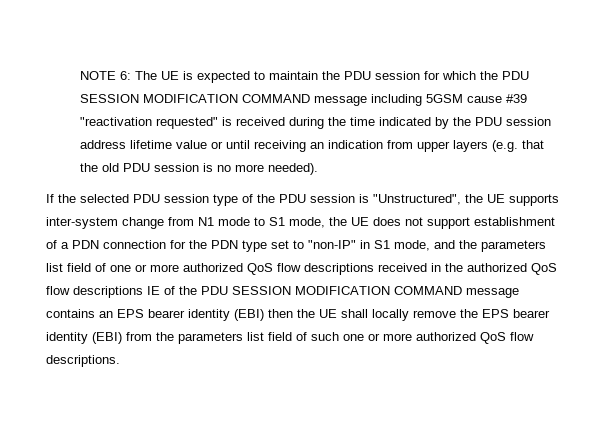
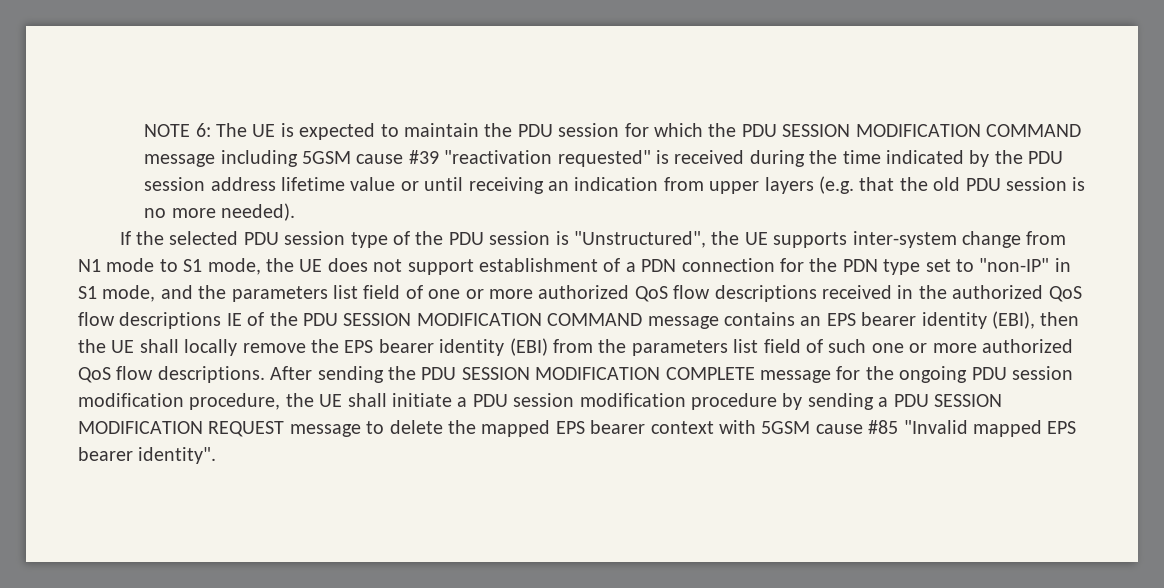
[234,309,264,321] (EBI) -> [991,311,1035,329] (EBI),
(120, 361) none -> [270,366,1073,383] [78,393,1002,410] [78,420,1077,437] [78,447,217,464] After sending the PDU SESSION MODIFICATION COMPLETE message for the ongoing PDU session modification procedure, the UE shall initiate a PDU session modification procedure by sending a PDU SESSION MODIFICATION REQUEST message to delete the mapped EPS bearer context with 5GSM cause #85 "Invalid mapped EPS bearer identity".

